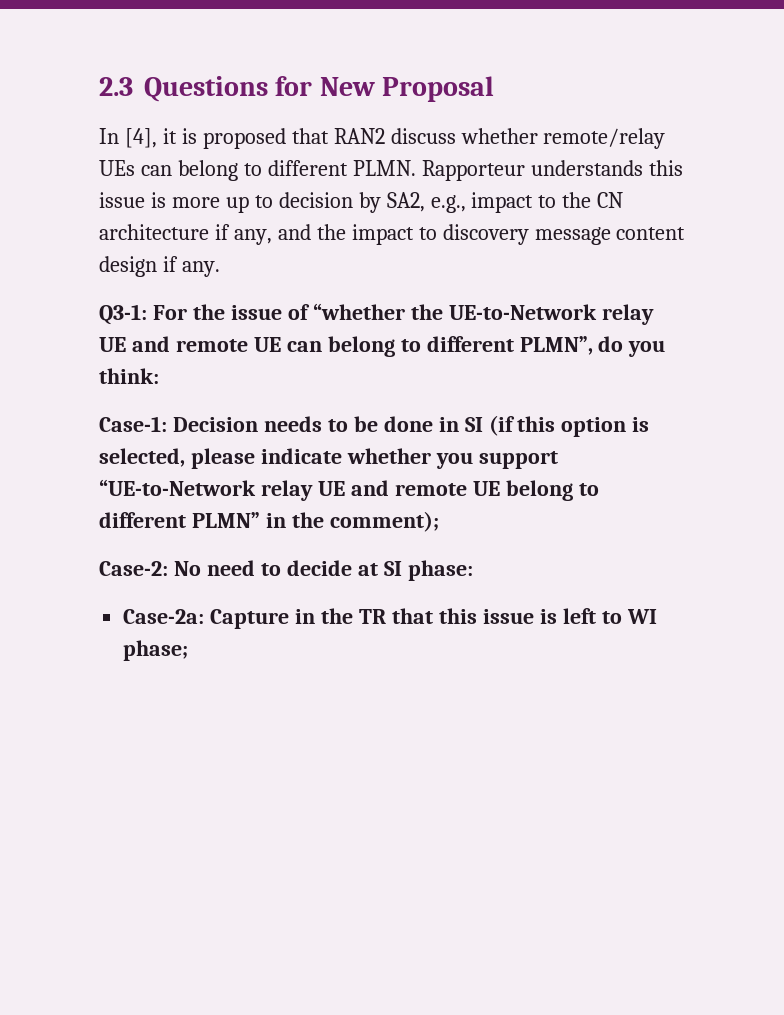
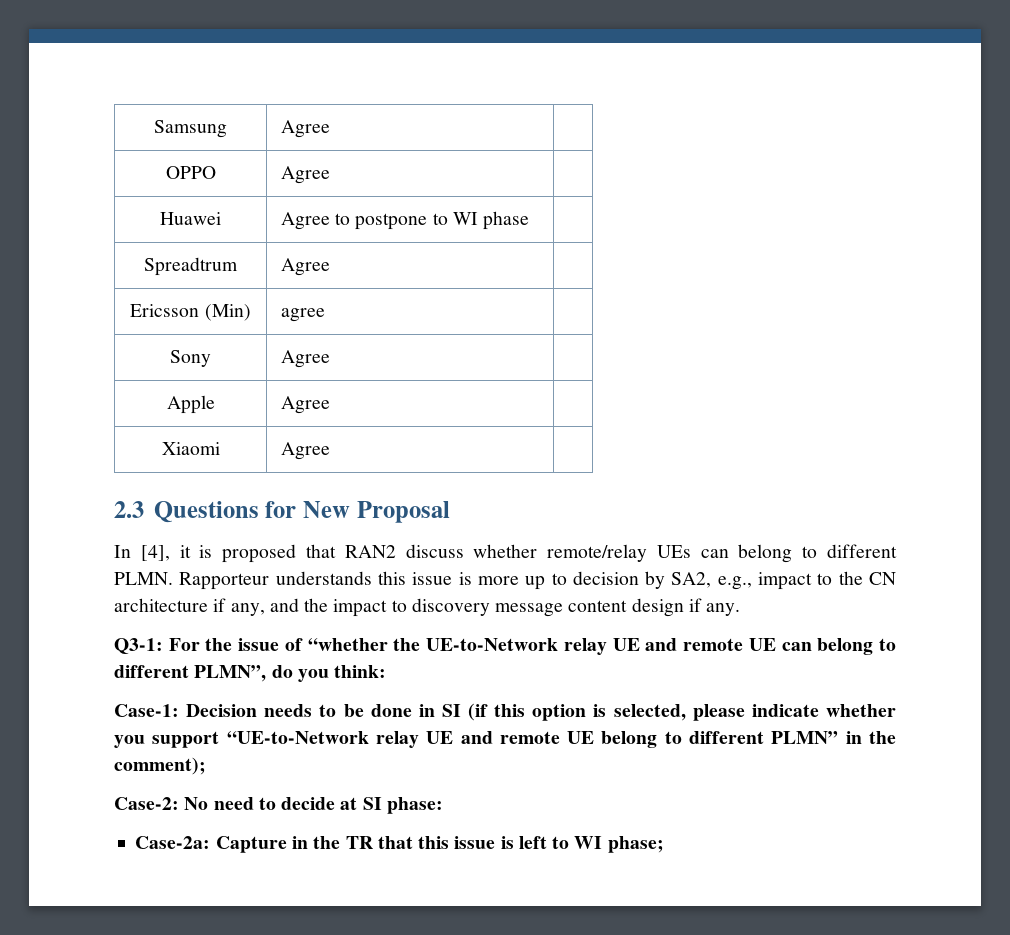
(99, 86) none -> [154,120,227,138] [280,120,330,138] [165,166,216,179] [280,166,330,184] [160,212,221,225] [280,211,530,230] [144,257,238,276] [280,258,330,276] [130,304,251,321] [280,308,325,322] [170,350,211,367] [280,350,330,368] [166,395,215,414] [280,396,330,414] [161,442,220,455] [280,442,330,460] Samsung | Agree | // OPPO | Agree | // Huawei | Agree to postpone to WI phase | // Spreadtrum | Agree | // Ericsson (Min) | agree | // Sony | Agree | // Apple | Agree | // Xiaomi | Agree | //

